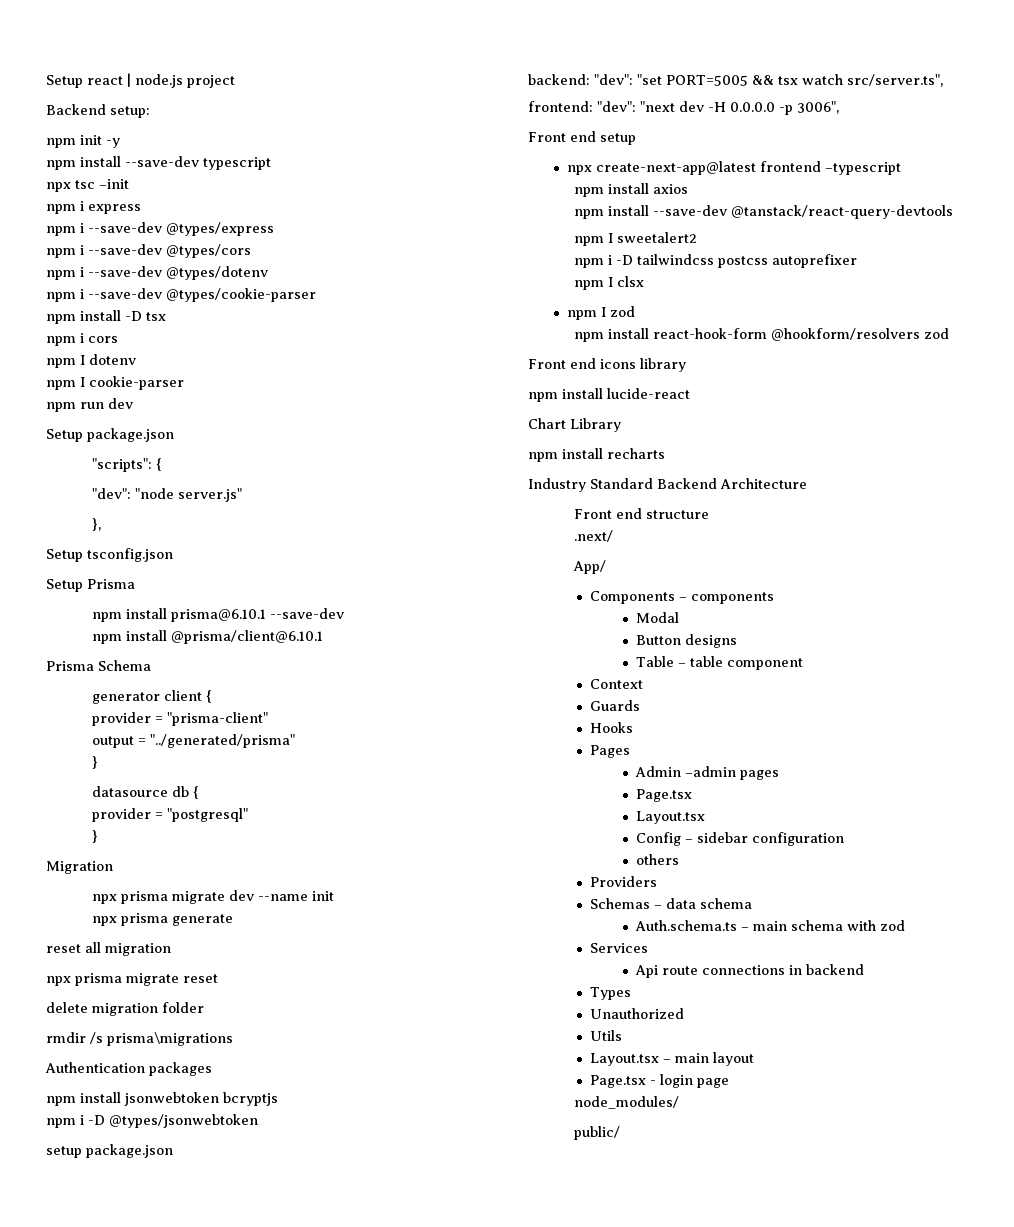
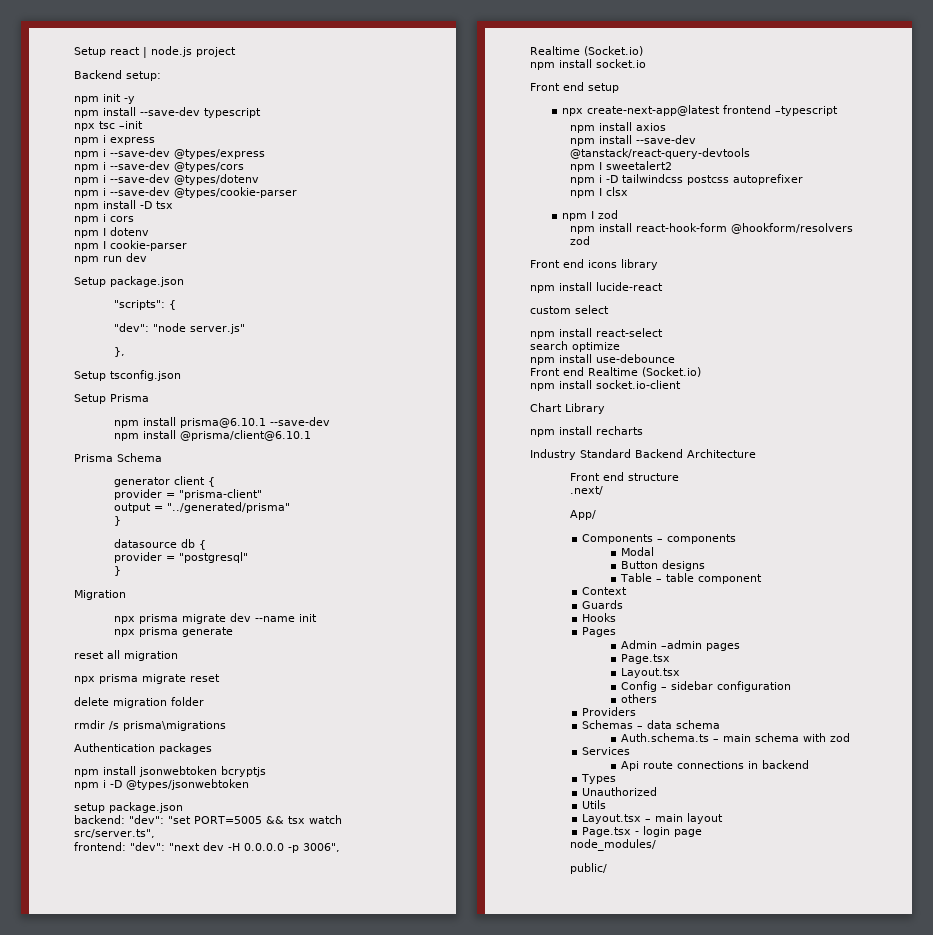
(839, 107) none -> [530,46,643,56] [530,59,646,70] // Realtime (Socket.io) // npm install socket.io
(690, 393) none -> [530,305,609,314] [530,328,663,339] [530,341,620,352] [530,354,675,365] [530,367,701,377] [530,380,681,391] // custom select // npm install react-select // search optimize // npm install use-debounce // Front end Realtime (Socket.io) // npm install socket.io-client

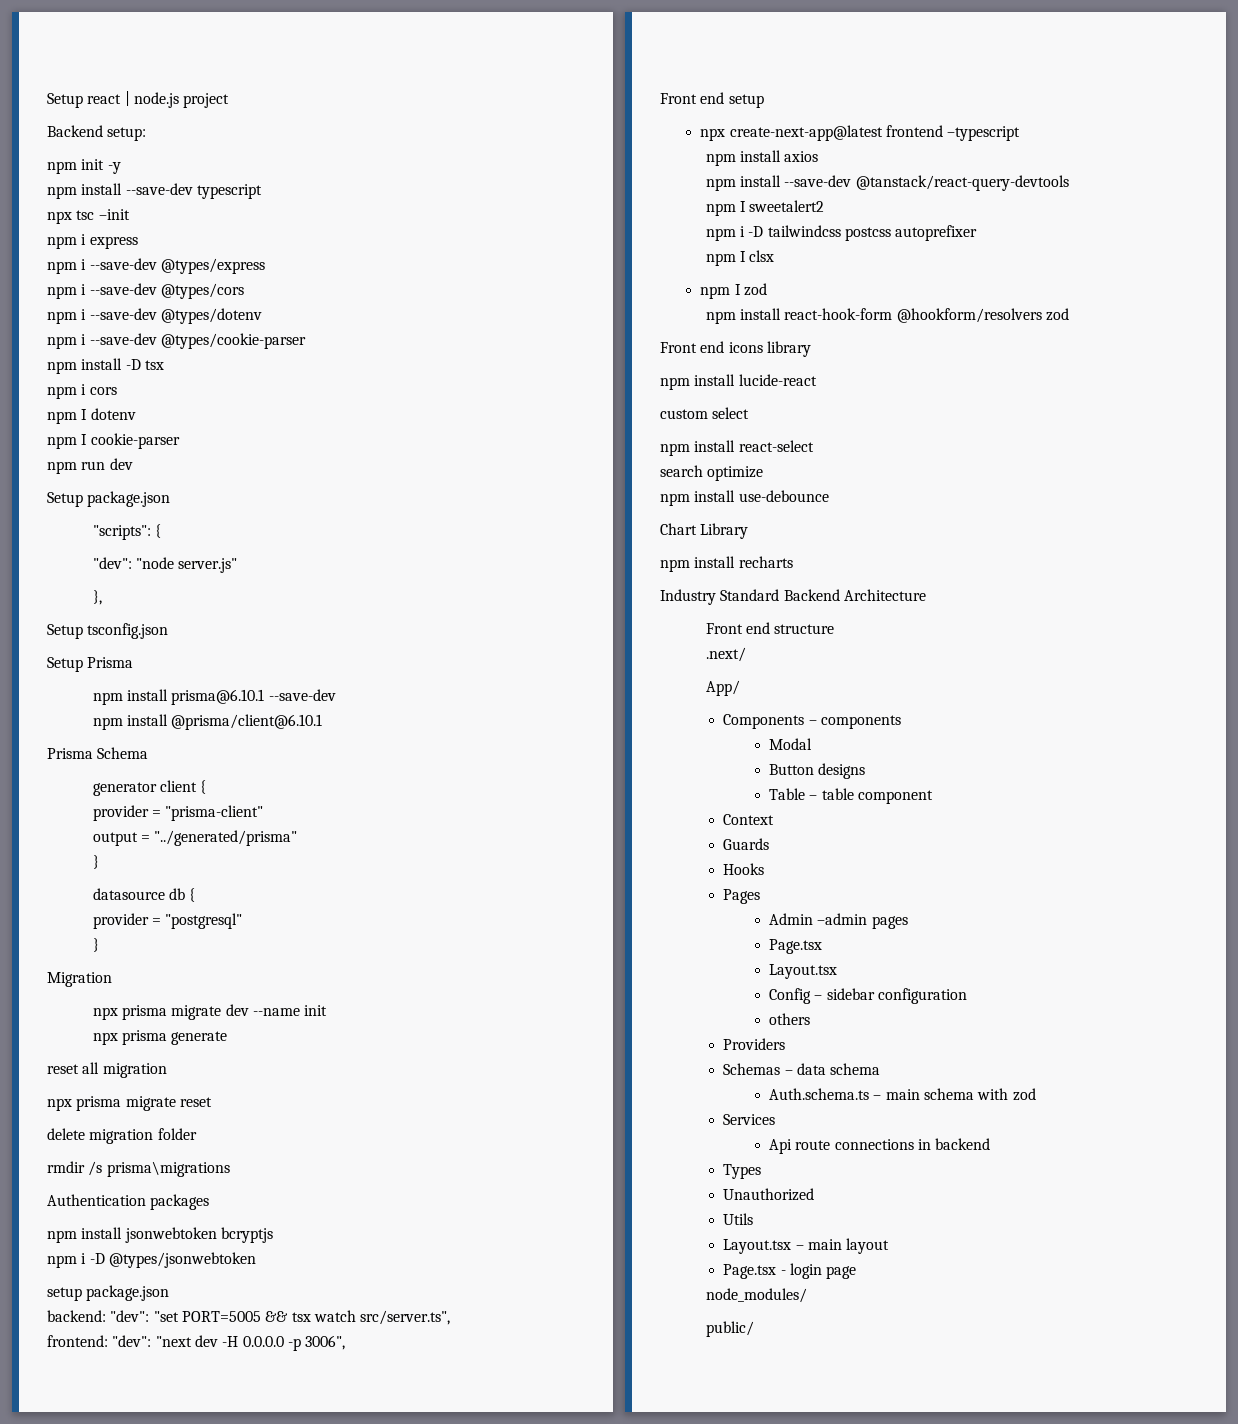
[530,46,643,56] [530,59,646,70] // Realtime (Socket.io) // npm install socket.io -> (346, 1342) none
[530,367,701,377] [530,380,681,391] // Front end Realtime (Socket.io) // npm install socket.io-client -> (829, 496) none

